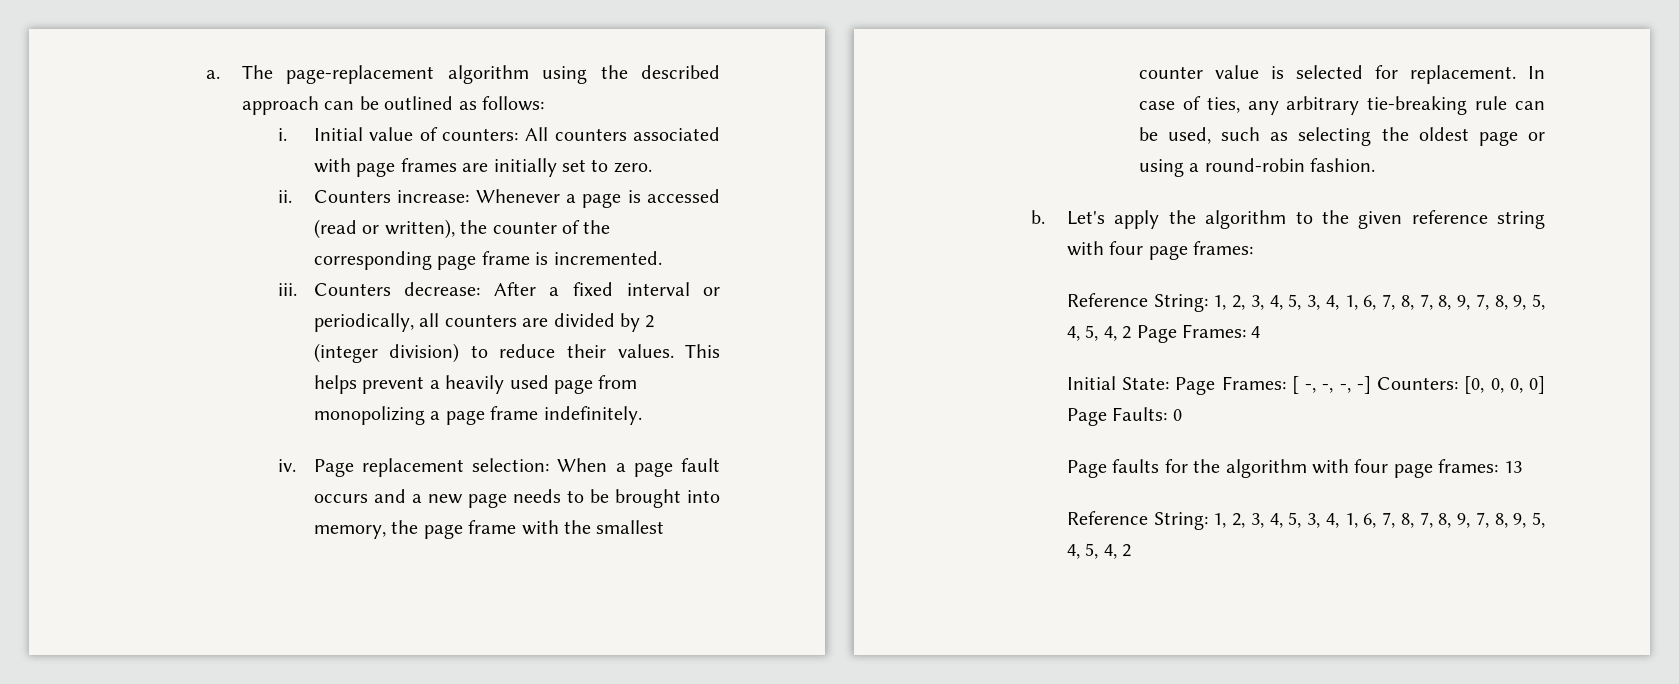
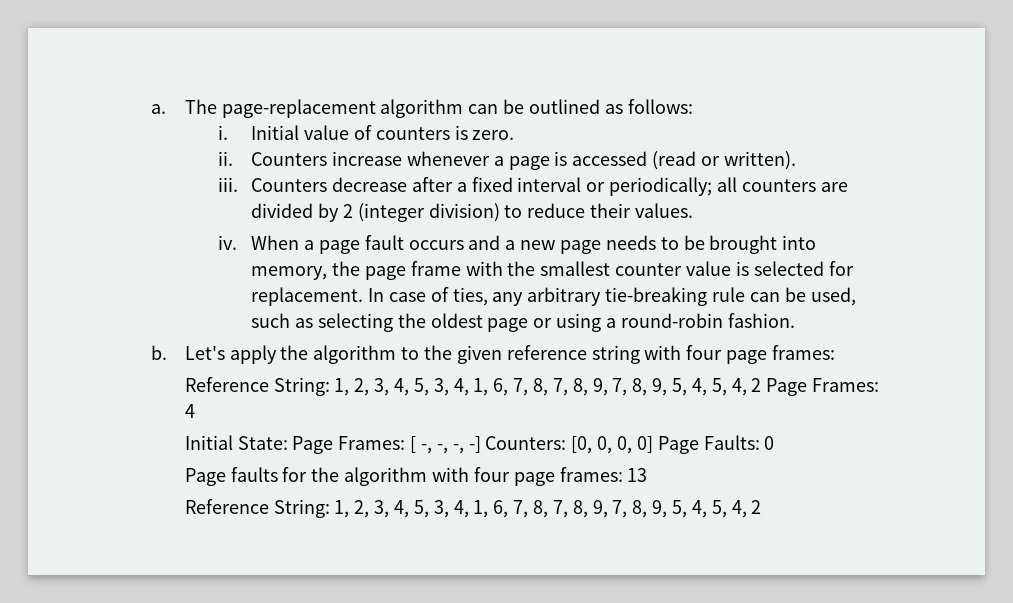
[542,65,721,84] [241,96,319,115] using the described approach -> (464, 108) none
[442,127,720,141] [313,158,609,177] counters: All counters associated with page frames are initially set to -> [375,125,468,140] counters is
[397,189,560,203] increase: Whenever -> [331,151,490,166] increase whenever
[384,219,611,239] [313,251,662,270] written), the counter of the corresponding page frame is incremented. -> [723,151,796,170] written).
[404,282,536,296] decrease: After -> [331,177,453,192] decrease after
[313,313,414,332] periodically, -> [609,177,713,196] periodically;
[684,344,720,358] [313,375,638,394] [313,406,642,425] [277,458,550,477] This helps prevent a heavily used page from monopolizing a page frame indefinitely. // iv. Page replacement selection: -> [217,235,237,250] // iv.

